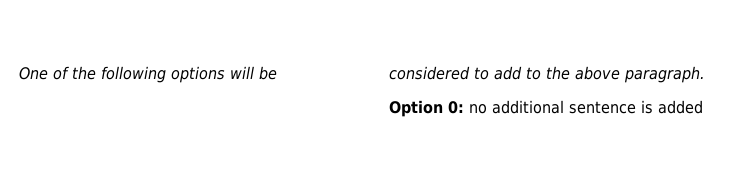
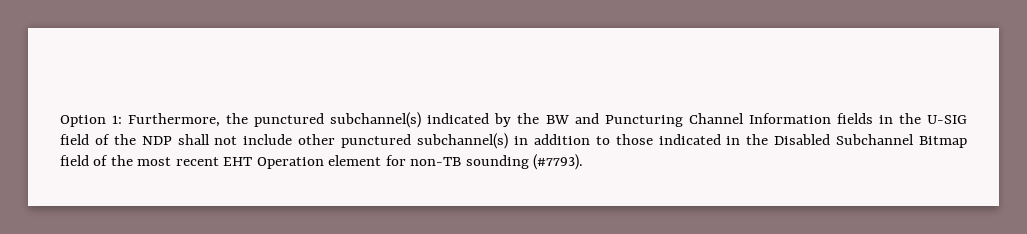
[19,66,705,83] [389,100,703,117] One of the following options will be considered to add to the above paragraph. // Option 0: no additional sentence is added -> [60,112,967,128] [60,133,968,149] [60,154,584,170] Option 1: Furthermore, the punctured subchannel(s) indicated by the BW and Puncturing Channel Information fields in the U-SIG field of the NDP shall not include other punctured subchannel(s) in addition to those indicated in the Disabled Subchannel Bitmap field of the most recent EHT Operation element for non-TB sounding (#7793).

